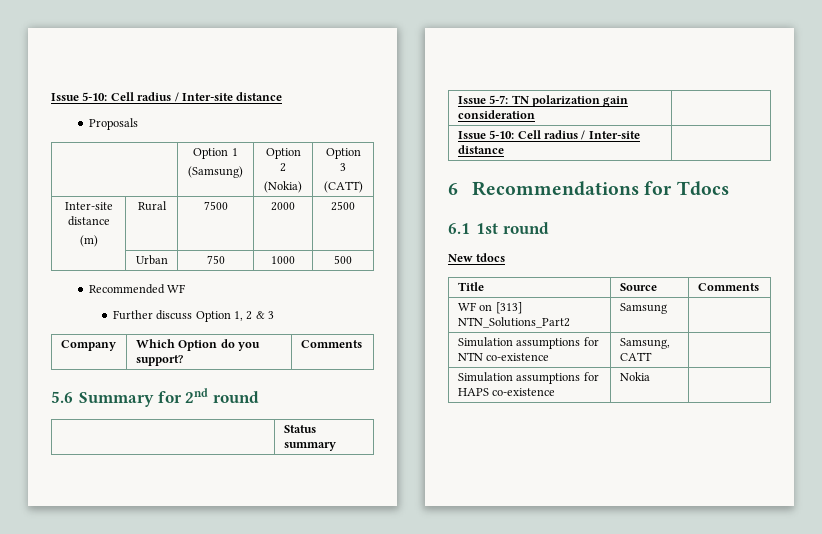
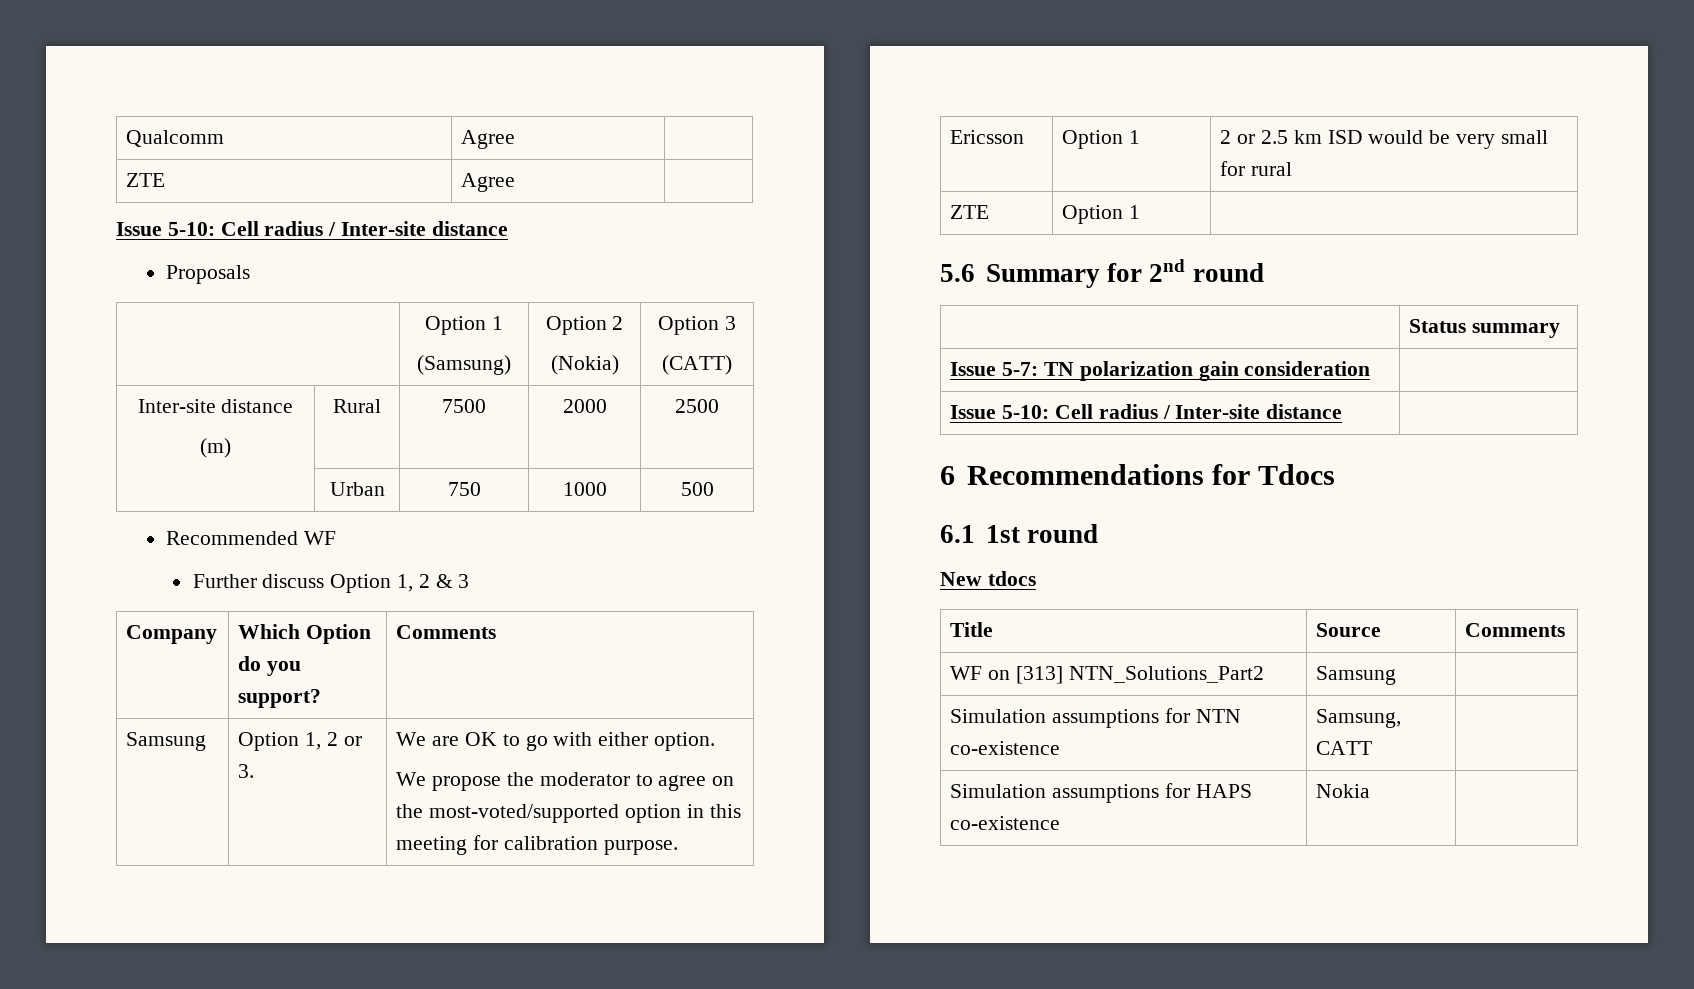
(51, 97) none -> [126,130,225,147] [461,130,516,149] [126,173,166,187] [461,173,516,192] Qualcomm | Agree | // ZTE | Agree | //
(362, 344) none -> [126,732,207,751] [238,732,362,751] [238,764,255,778] [396,732,716,751] [396,772,735,791] [396,804,741,823] [396,835,678,855] [950,130,1025,144] [1062,130,1141,149] [1220,130,1548,149] [1220,161,1293,176] [950,205,990,219] [1062,205,1141,224] // Samsung | Option 1, 2 or 3. | We are OK to go with either option. // We propose the moderator to agree on the most-voted/supported option in this meeting for calibration purpose. // Ericsson | Option 1 | 2 or 2.5 km ISD would be very small for rural // ZTE | Option 1 |

